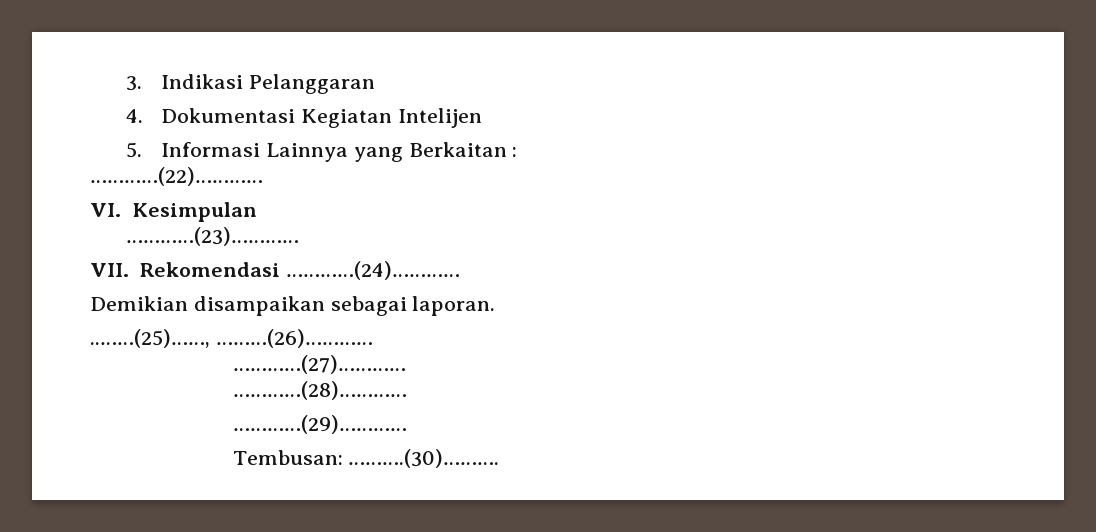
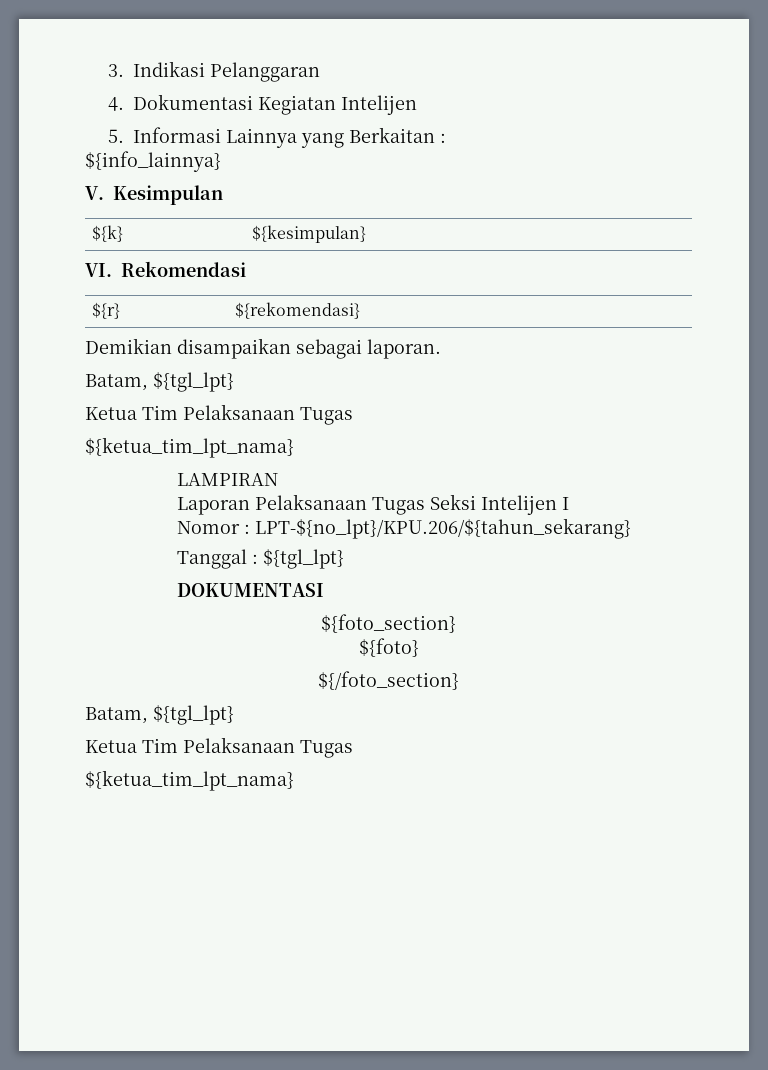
[90,167,263,186] [90,203,121,217] …………(22)………… // VI. -> [85,151,221,172] [85,186,104,200] ${info_lainnya} // V.
[125,227,299,246] [90,263,129,277] // …………(23)………… // VII. -> [92,225,124,242] [252,225,367,243] [85,263,112,277] // ${k} | ${kesimpulan} // VI.
[285,261,460,280] …………(24)………… -> [92,302,121,319] [235,302,361,319] // ${r} | ${rekomendasi}
[90,329,373,348] [232,355,406,374] [232,381,407,400] [232,415,407,434] [232,449,500,468] ..……(25)……, ………(26)………… // …………(27)………… // …………(28)………… // …………(29)………… // Tembusan: ……….(30)………. -> [85,372,234,392] [85,404,353,425] [85,437,294,458] [176,473,278,486] [176,494,569,515] [176,518,631,539] [176,549,344,569] [176,583,324,597] [321,614,456,633] [358,638,419,657] [318,671,459,690] [85,705,234,725] [85,737,353,758] [85,770,294,791] Batam, ${tgl_lpt} // Ketua Tim Pelaksanaan Tugas // ${ketua_tim_lpt_nama} // LAMPIRAN // Laporan Pelaksanaan Tugas Seksi Intelijen I // Nomor : LPT-${no_lpt}/KPU.206/${tahun_sekarang} // Tanggal : ${tgl_lpt} // DOKUMENTASI // ${foto_section} // ${foto} // ${/foto_section} // Batam, ${tgl_lpt} // Ketua Tim Pelaksanaan Tugas // ${ketua_tim_lpt_nama}

